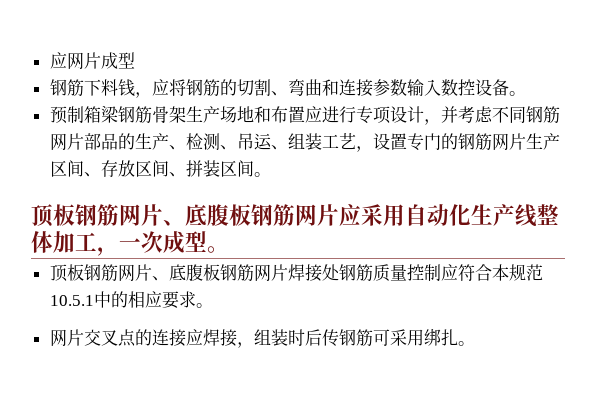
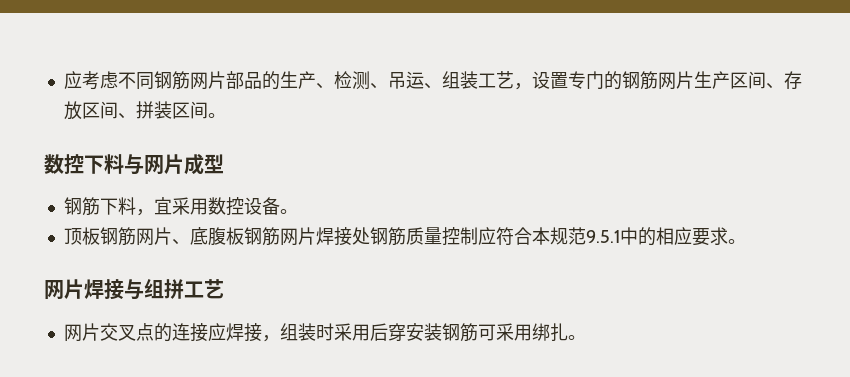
[49,52,135,70] [49,79,526,98] [49,105,458,125] 应网片成型 // 钢筋下料钱，应将钢筋的切割、弯曲和连接参数输入数控设备。 // 预制箱梁钢筋骨架生产场地和布置应进行专项设计，并 -> [63,71,82,89] 应
[31,204,559,227] [31,231,207,256] 顶板钢筋网片、底腹板钢筋网片应采用自动化生产线整体加工，一次成型 -> [44,153,224,175] [63,197,280,216] 数控下料与网片成型 // 钢筋下料，宜采用数控设备
[49,295,94,306] 10.5.1 -> [585,230,620,243] 9.5.1
(213, 305) none -> [44,279,224,300] // 网片焊接与组拼工艺
[304,329,339,347] 后传 -> [333,323,442,342] 采用后穿安装

